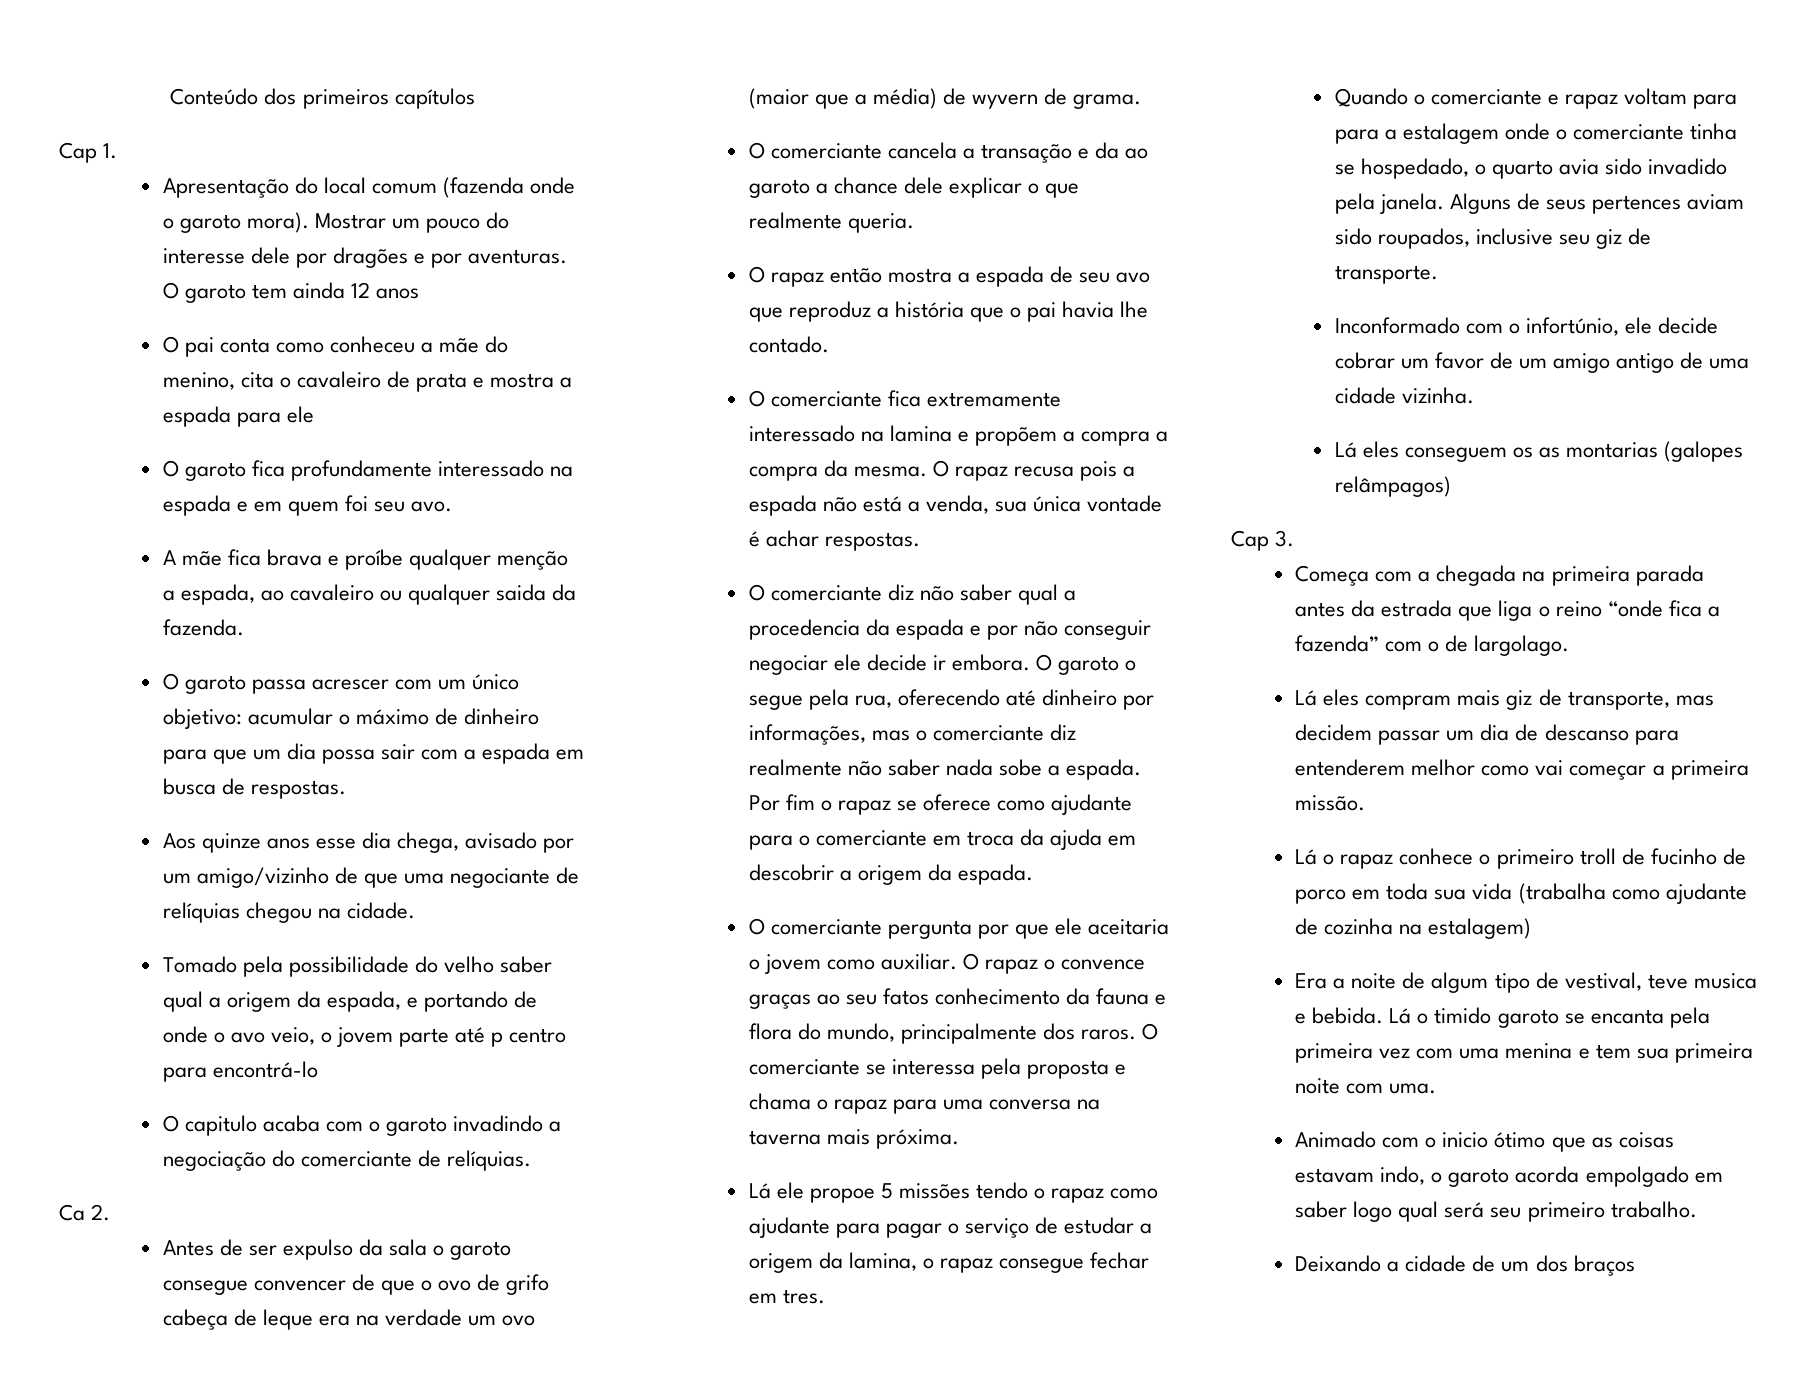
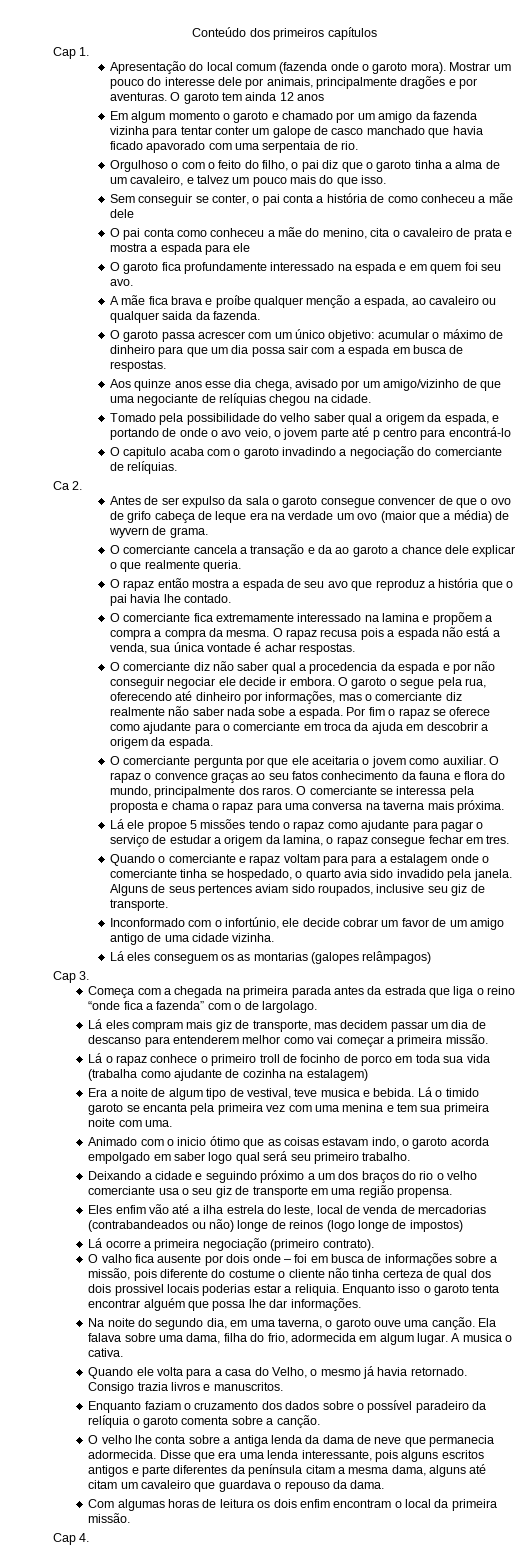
(327, 260) none -> [266,77,398,89] animais, principalmente
(419, 293) none -> [109,111,477,123] [109,126,483,138] [109,141,359,153] [109,160,500,172] [109,175,387,187] [109,193,513,206] [109,209,134,218] // Em algum momento o garoto e chamado por um amigo da fazenda vizinha para tentar conter um galope de casco manchado que havia ficado apavorado com uma serpentaia de rio. // Orgulhoso o com o feito do filho, o pai diz que o garoto tinha a alma de um cavaleiro, e talvez um pouco mais do que isso. // Sem conseguir se conter, o pai conta a história de como conheceu a mãe dele
[1650,848,1717,865] fucinho -> [300,1054,341,1063] focinho
[1472,1255,1635,1276] de um dos braços -> [195,1170,478,1183] [88,1185,453,1198] [88,1204,487,1216] [88,1219,463,1232] [88,1238,374,1251] [88,1253,497,1266] [88,1268,491,1281] [88,1284,500,1296] [88,1298,361,1311] [88,1317,497,1330] [88,1333,513,1345] [88,1348,124,1357] [88,1366,467,1379] [88,1382,283,1394] [88,1400,487,1413] [88,1415,320,1428] [88,1435,495,1447] [88,1450,484,1462] [88,1464,487,1477] [88,1480,385,1492] [88,1499,497,1511] [88,1513,131,1523] [53,1533,90,1545] e seguindo próximo a um dos braços do rio o velho comerciante usa o seu giz de transporte em uma região propensa. // Eles enfim vão até a ilha estrela do leste, local de venda de mercadorias (contrabandeados ou não) longe de reinos (logo longe de impostos) // Lá ocorre a primeira negociação (primeiro contrato). // O valho fica ausente por dois onde – foi em busca de informações sobre a missão, pois diferente do costume o cliente não tinha certeza de qual dos dois prossivel locais poderias estar a reliquia. Enquanto isso o garoto tenta encontrar alguém que possa lhe dar informações. // Na noite do segundo dia, em uma taverna, o garoto ouve uma canção. Ela falava sobre uma dama, filha do frio, adormecida em algum lugar. A musica o cativa. // Quando ele volta para a casa do Velho, o mesmo já havia retornado. Consigo trazia livros e manuscritos. // Enquanto faziam o cruzamento dos dados sobre o possível paradeiro da relíquia o garoto comenta sobre a canção. // O velho lhe conta sobre a antiga lenda da dama de neve que permanecia adormecida. Disse que era uma lenda interessante, pois alguns escritos antigos e parte diferentes da península citam a mesma dama, alguns até citam um cavaleiro que guardava o repouso da dama. // Com algumas horas de leitura os dois enfim encontram o local da primeira missão. // Cap 4.

